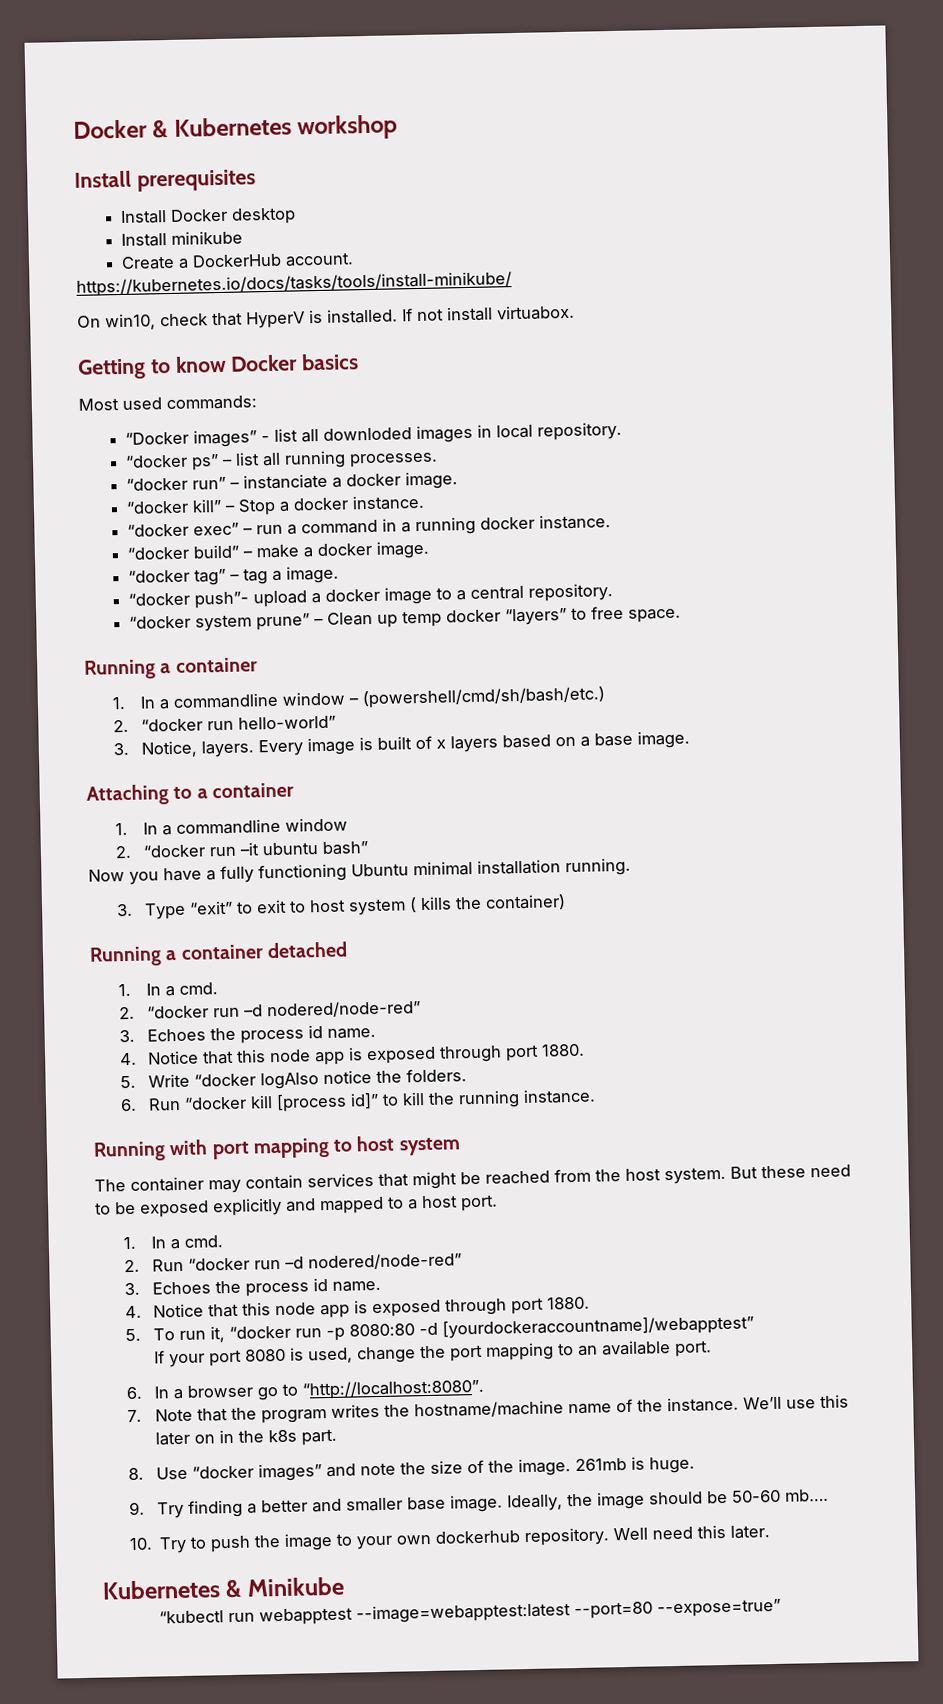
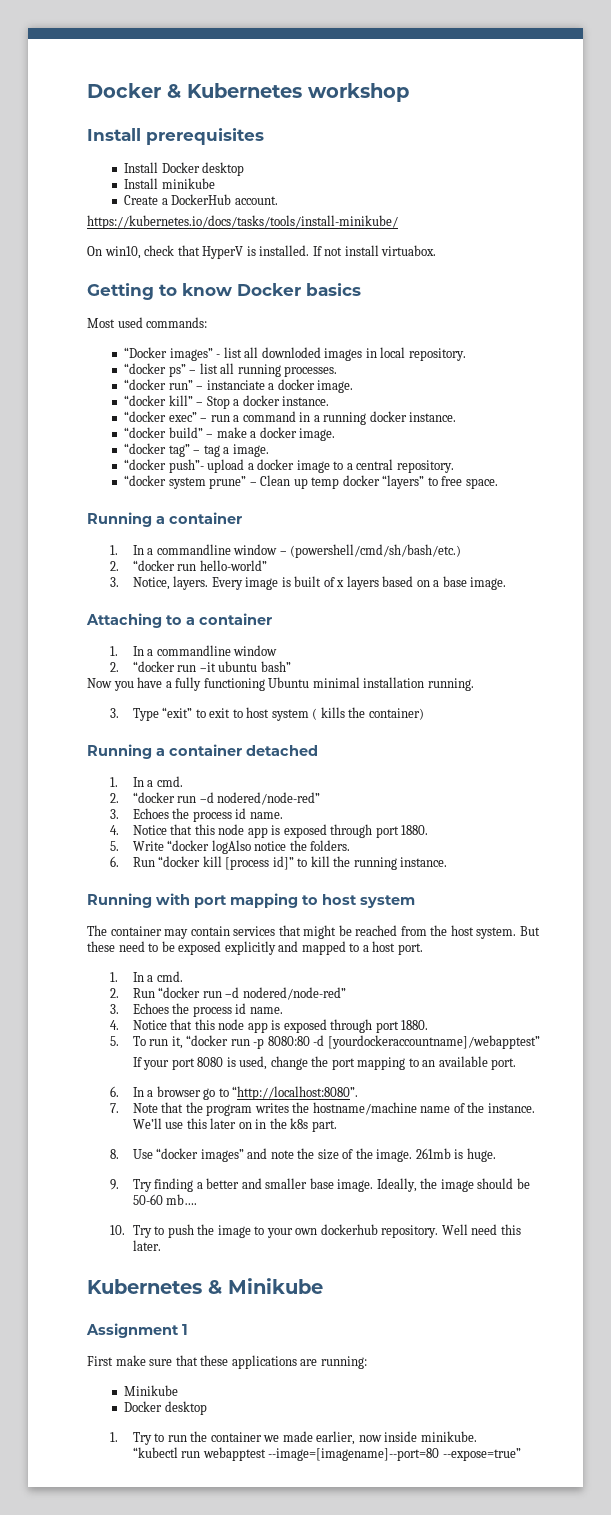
(345, 1586) none -> [86,1323,188,1338] [87,1355,367,1369] [124,1385,179,1396] [124,1401,207,1415] [109,1431,477,1445] // Assignment 1 // First make sure that these applications are running: // Minikube // Docker desktop // 1. Try to run the container we made earlier, now inside minikube.
[356,1601,654,1624] --image=webapptest:latest --port=80 -> [268,1448,440,1461] --image=[imagename]--port=80

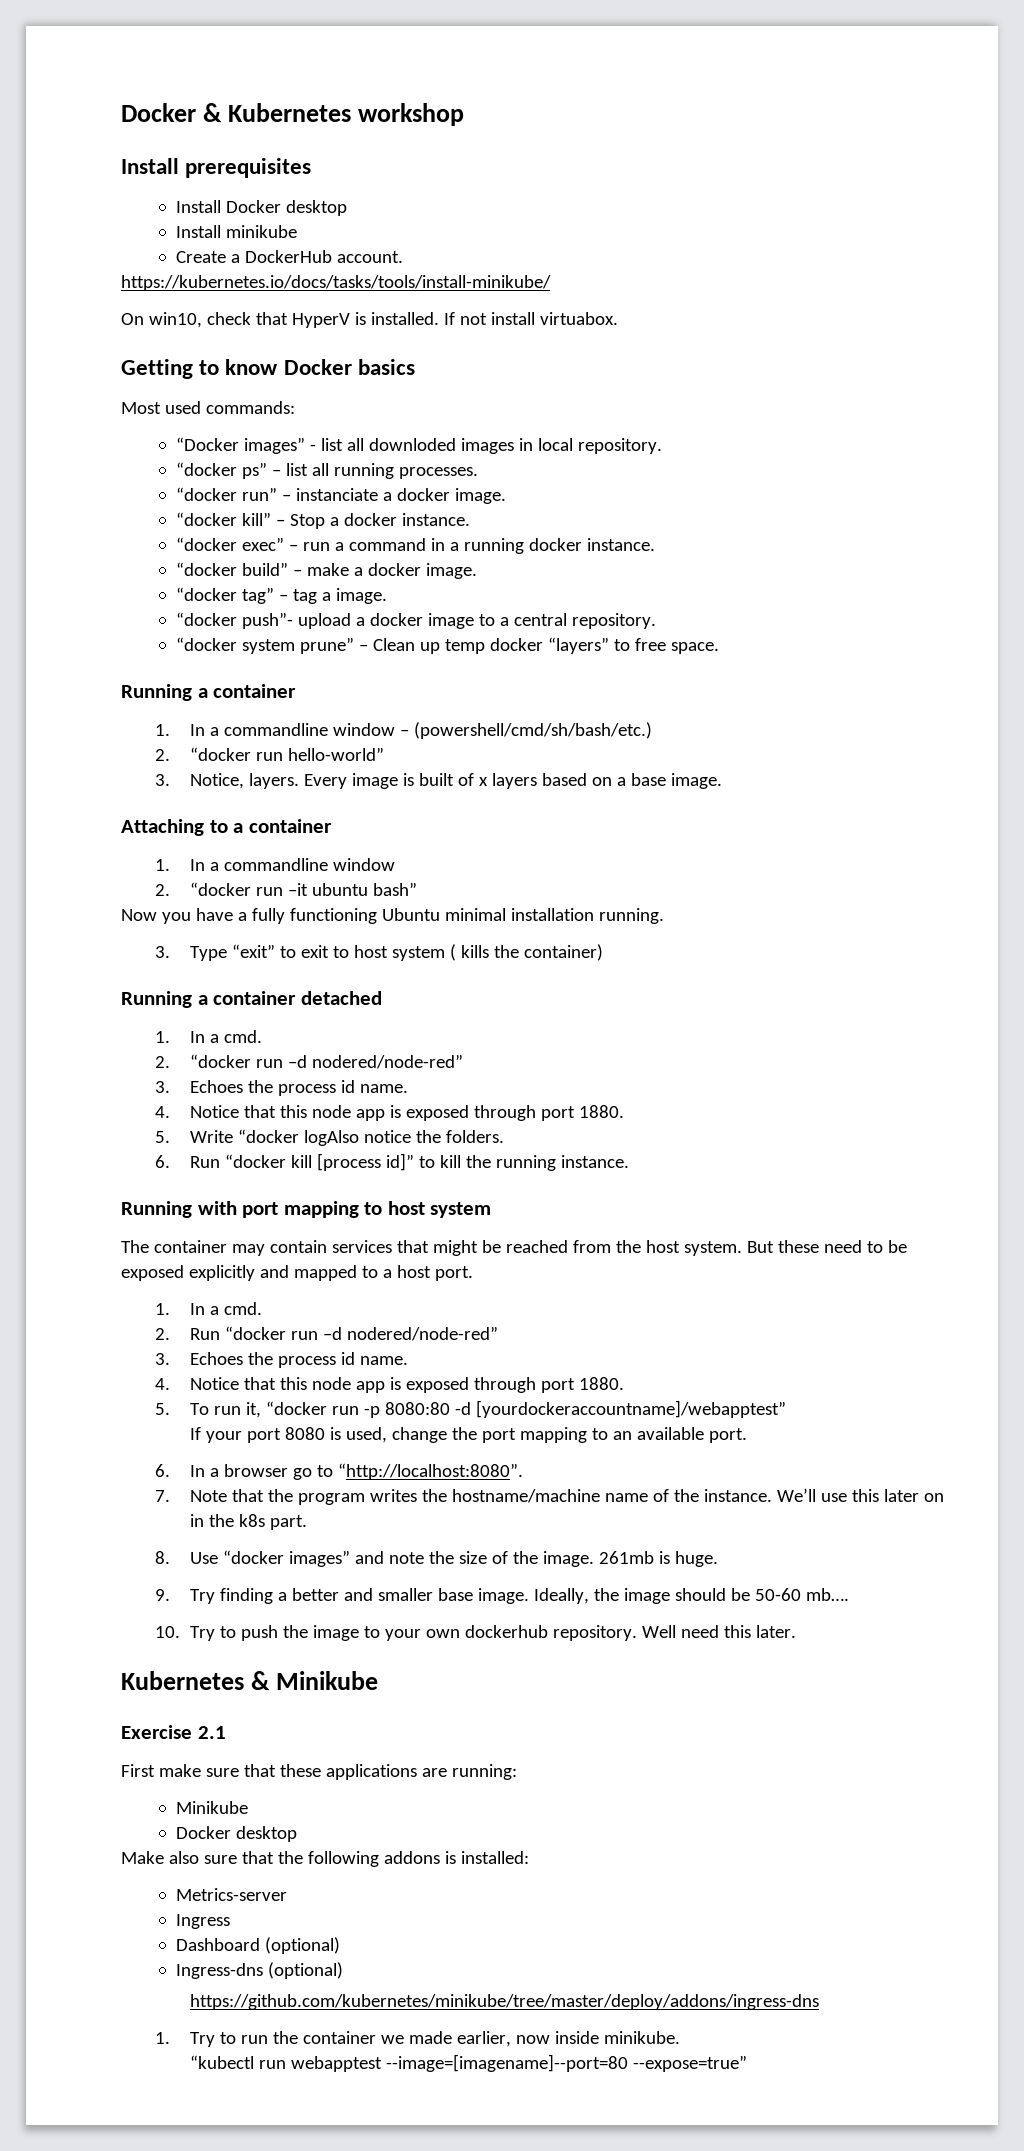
[86,1323,188,1338] Assignment 1 -> [121,1725,226,1739] Exercise 2.1
(207, 1408) none -> [121,1851,529,1867] [175,1888,287,1901] [175,1914,230,1929] [175,1937,340,1954] [175,1962,343,1979] [189,1994,819,2010] // Make also sure that the following addons is installed: // Metrics-server // Ingress // Dashboard (optional) // Ingress-dns (optional) // https://github.com/kubernetes/minikube/tree/master/deploy/addons/ingress-dns

